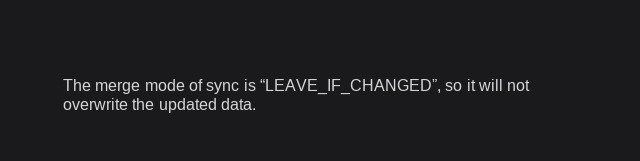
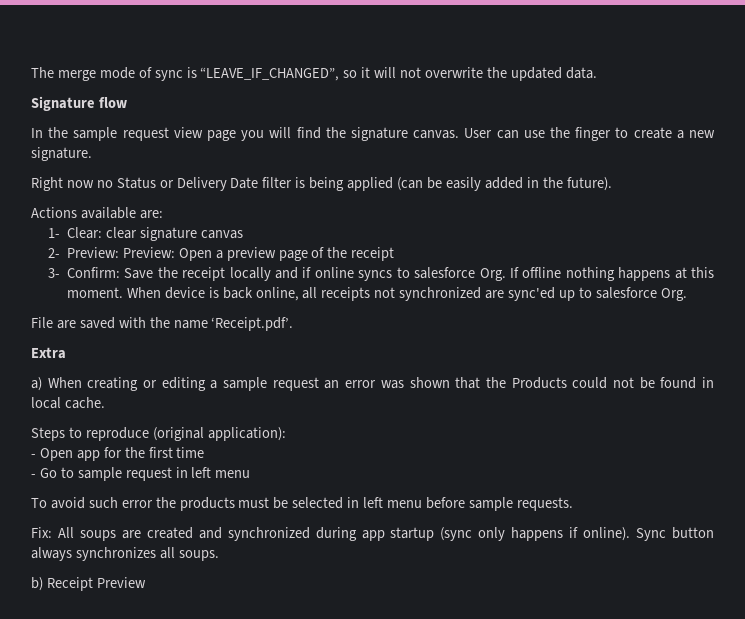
(256, 104) none -> [31,96,127,111] [31,127,716,141] [31,147,92,161] [31,177,612,191] [31,207,163,219] [47,227,243,241] [47,247,395,261] [47,267,714,281] [66,287,687,301] [31,317,294,331] [31,347,66,359] [31,377,715,391] [31,397,105,409] [31,427,286,441] [31,447,205,461] [31,467,251,481] [31,497,573,511] [31,527,714,541] [31,547,219,561] [31,577,146,591] // Signature flow // In the sample request view page you will find the signature canvas. User can use the finger to create a new signature. // Right now no Status or Delivery Date filter is being applied (can be easily added in the future). // Actions available are: // 1- Clear: clear signature canvas // 2- Preview: Preview: Open a preview page of the receipt // 3- Confirm: Save the receipt locally and if online syncs to salesforce Org. If offline nothing happens at this moment. When device is back online, all receipts not synchronized are sync'ed up to salesforce Org. // File are saved with the name ‘Receipt.pdf’. // Extra // a) When creating or editing a sample request an error was shown that the Products could not be found in local cache. // Steps to reproduce (original application): // - Open app for the first time // - Go to sample request in left menu // To avoid such error the products must be selected in left menu before sample requests. // Fix: All soups are created and synchronized during app startup (sync only happens if online). Sync button always synchronizes all soups. // b) Receipt Preview

